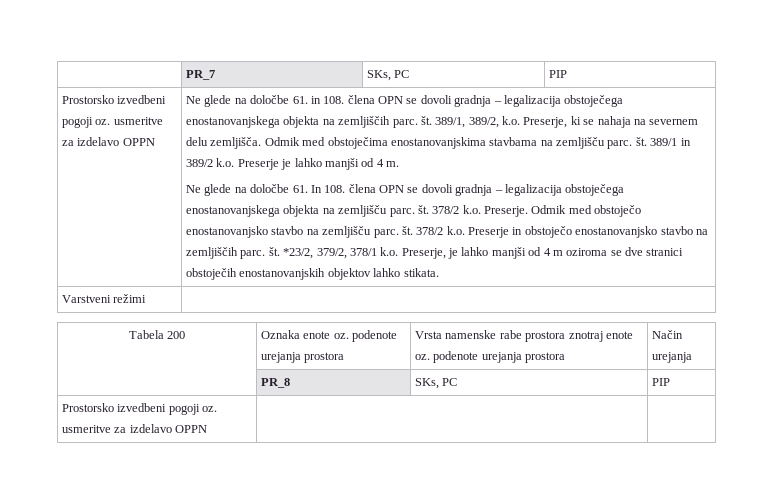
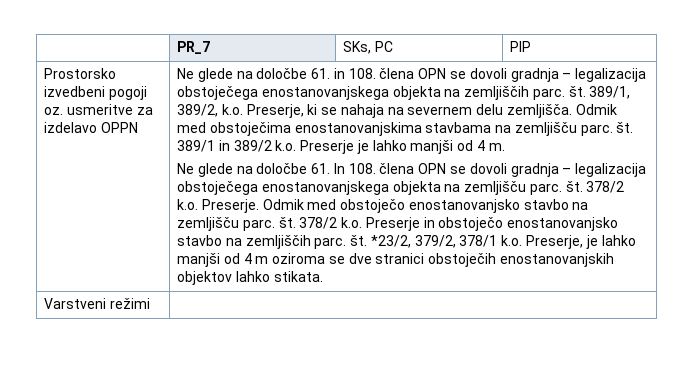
[128,330,186,339] [261,330,398,342] [261,352,345,363] [415,330,633,342] [415,351,566,363] [652,330,684,339] [652,352,693,363] [261,378,291,388] [415,378,458,389] [652,378,671,386] [62,403,218,415] [62,424,208,433] // Tabela 200 | Oznaka enote oz. podenote urejanja prostora | Vrsta namenske rabe prostora znotraj enote oz. podenote urejanja prostora | Način urejanja // | PR_8 | SKs, PC | PIP // Prostorsko izvedbeni pogoji oz. usmeritve za izdelavo OPPN | | -> (150, 303) none

